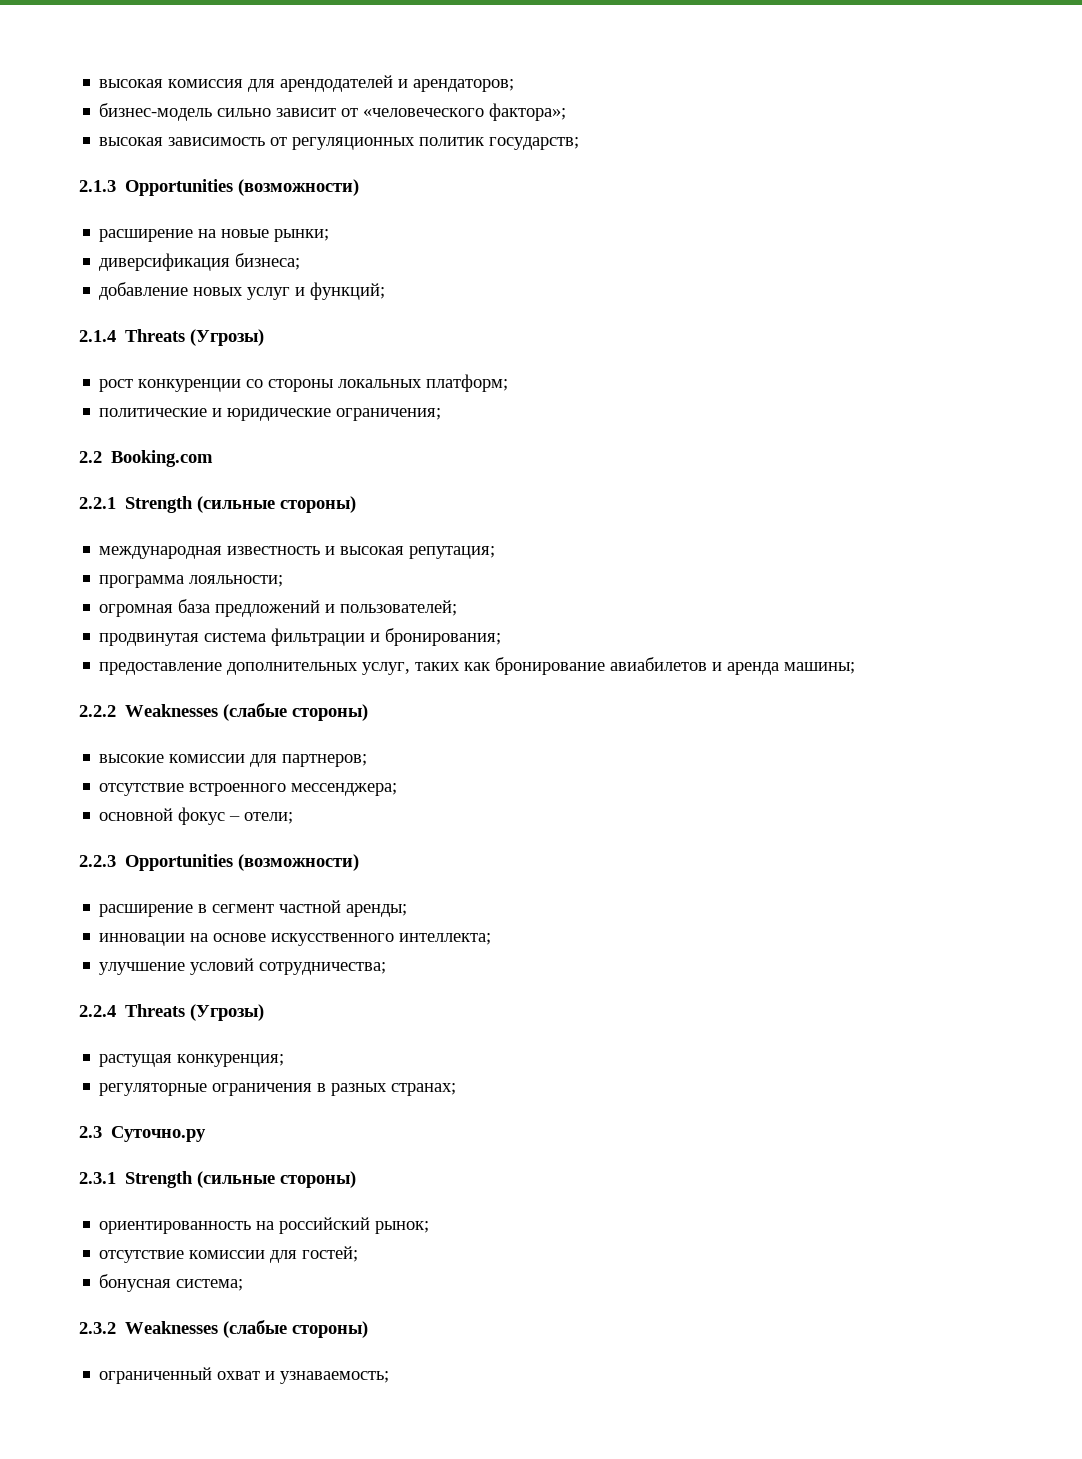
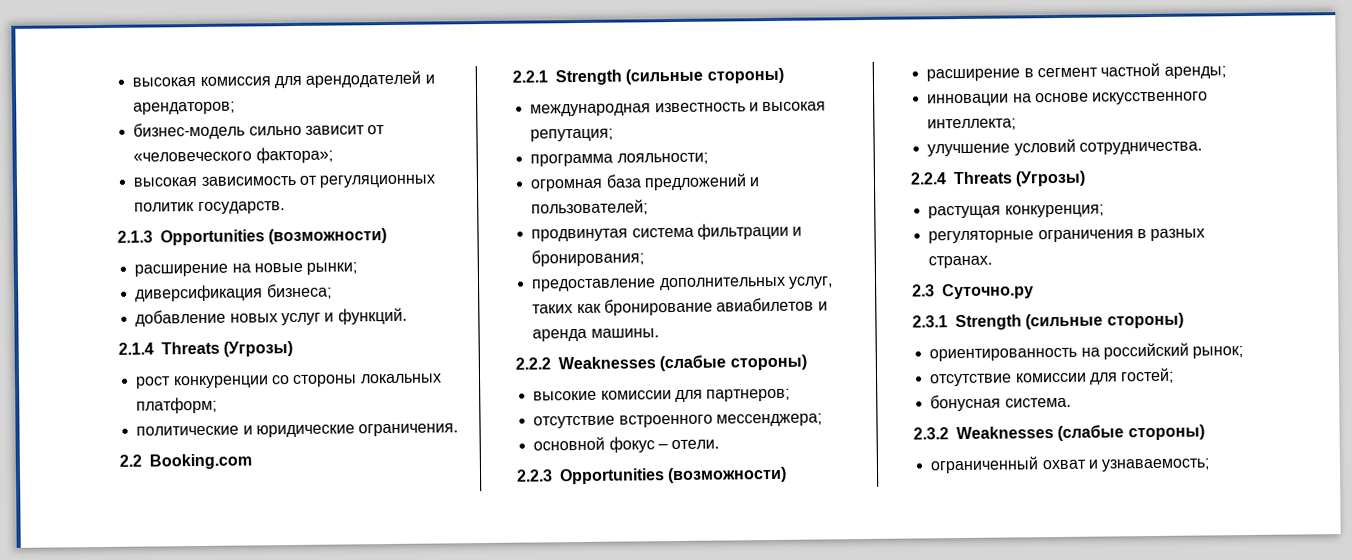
[489,137,580,150] государств; -> [197,201,285,215] государств.
[310,282,386,300] функций; -> [337,307,407,325] функций.
[336,408,442,421] ограничения; -> [358,423,459,437] ограничения.
[784,662,856,674] машины; -> [590,328,659,338] машины.
[244,812,294,824] отели; -> [671,439,720,450] отели.
[259,962,387,975] сотрудничества; -> [1079,141,1203,155] сотрудничества.
[391,1083,457,1096] странах; -> [928,255,993,269] странах.
[176,1279,244,1291] система; -> [1004,397,1071,408] система.

